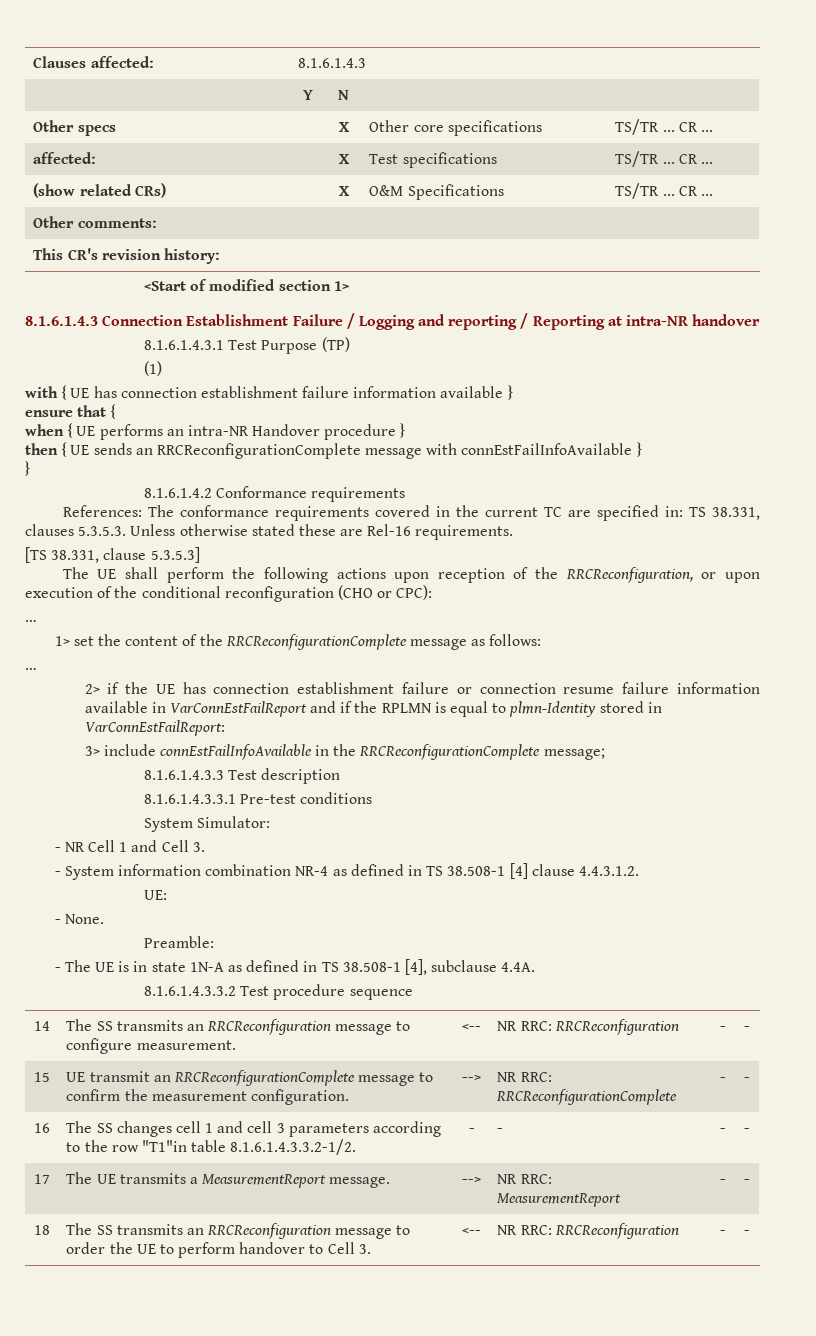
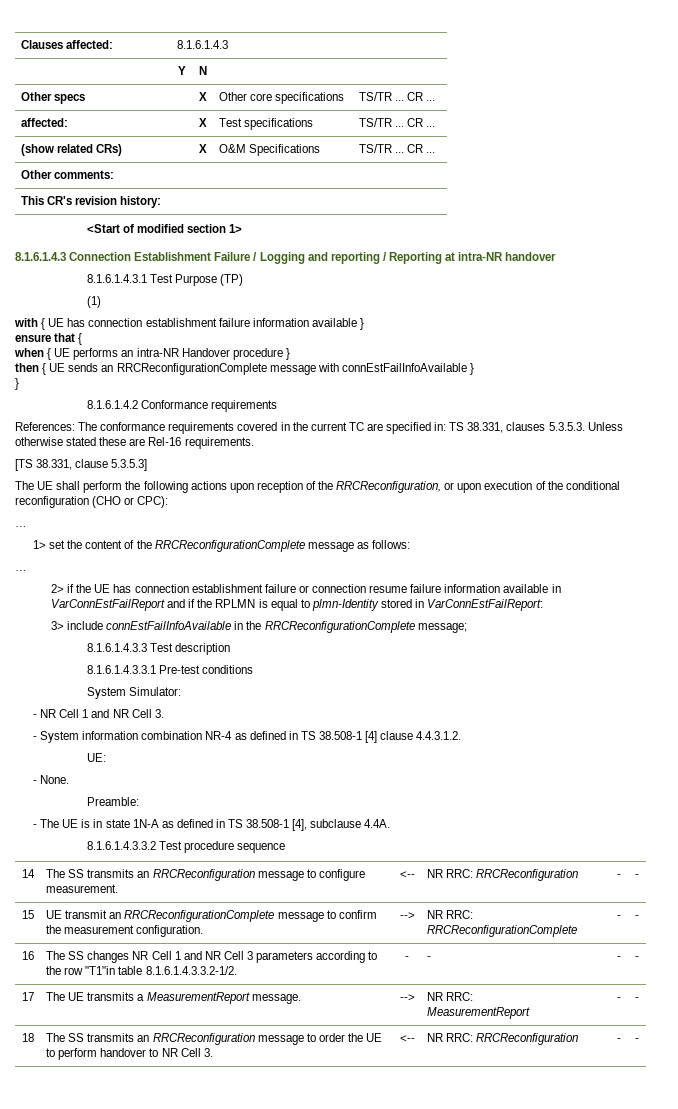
(158, 846) none -> [112,709,129,718] NR
[175,1121,273,1133] cell 1 and cell -> [132,951,244,960] NR Cell 1 and NR Cell
(324, 1249) none -> [161,1048,178,1057] NR

